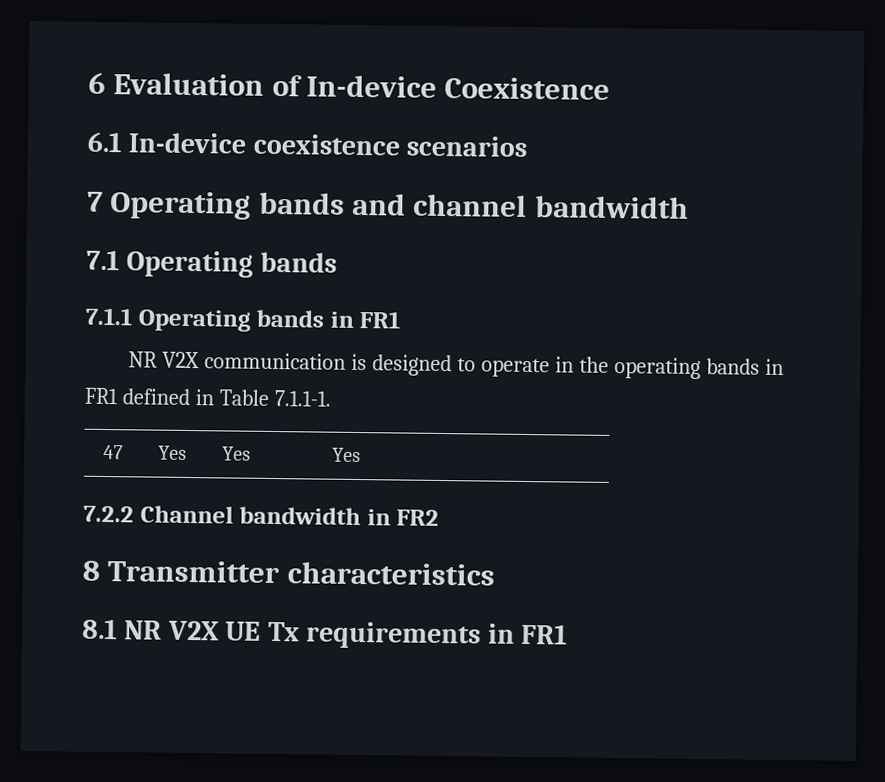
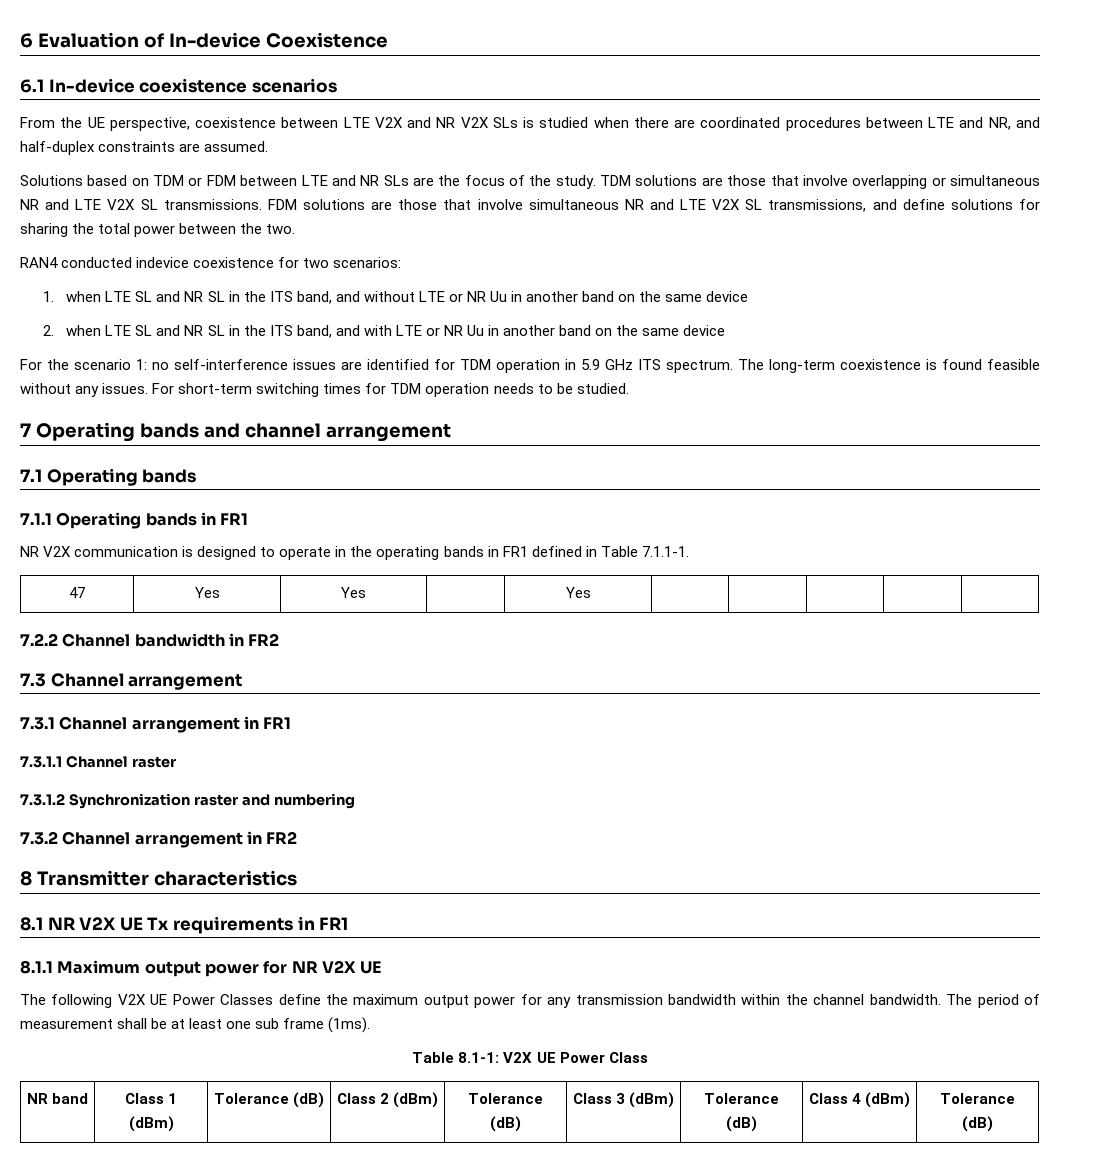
(529, 146) none -> [20,117,1040,131] [20,141,269,155] [20,175,1041,189] [20,199,1040,212] [20,223,296,237] [20,257,402,268] [43,291,749,304] [43,325,726,338] [20,359,1040,373] [20,383,629,397] // From the UE perspective, coexistence between LTE V2X and NR V2X SLs is studied when there are coordinated procedures between LTE and NR, and half-duplex constraints are assumed. // Solutions based on TDM or FDM between LTE and NR SLs are the focus of the study. TDM solutions are those that involve overlapping or simultaneous NR and LTE V2X SL transmissions. FDM solutions are those that involve simultaneous NR and LTE V2X SL transmissions, and define solutions for sharing the total power between the two. // RAN4 conducted indevice coexistence for two scenarios: // 1. when LTE SL and NR SL in the ITS band, and without LTE or NR Uu in another band on the same device // 2. when LTE SL and NR SL in the ITS band, and with LTE or NR Uu in another band on the same device // For the scenario 1: no self-interference issues are identified for TDM operation in 5.9 GHz ITS spectrum. The long-term coexistence is found feasible without any issues. For short-term switching times for TDM operation needs to be studied.
[534,195,689,219] bandwidth -> [325,424,451,442] arrangement
(440, 517) none -> [20,673,243,690] [20,716,292,733] [20,756,176,768] [20,793,355,809] [20,831,298,848] // 7.3 Channel arrangement // 7.3.1 Channel arrangement in FR1 // 7.3.1.1 Channel raster // 7.3.1.2 Synchronization raster and numbering // 7.3.2 Channel arrangement in FR2
(568, 634) none -> [20,960,383,977] [20,994,1041,1008] [20,1017,371,1033] [412,1052,648,1063] [26,1093,89,1104] [124,1093,178,1104] [128,1116,174,1132] [213,1092,325,1108] [336,1092,439,1108] [468,1093,543,1104] [490,1116,521,1132] [572,1092,675,1108] [703,1093,779,1104] [725,1116,757,1132] [808,1092,911,1108] [939,1093,1015,1104] [961,1116,993,1132] // 8.1.1 Maximum output power for NR V2X UE // The following V2X UE Power Classes define the maximum output power for any transmission bandwidth within the channel bandwidth. The period of measurement shall be at least one sub frame (1ms). // Table 8.1-1: V2X UE Power Class // NR band | Class 1 (dBm) | Tolerance (dB) | Class 2 (dBm) | Tolerance (dB) | Class 3 (dBm) | Tolerance (dB) | Class 4 (dBm) | Tolerance (dB)

